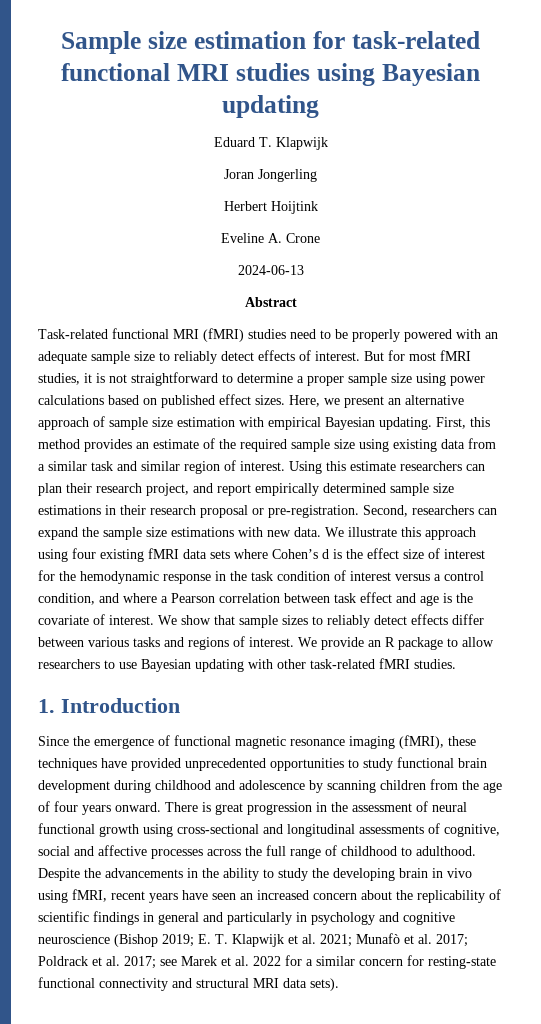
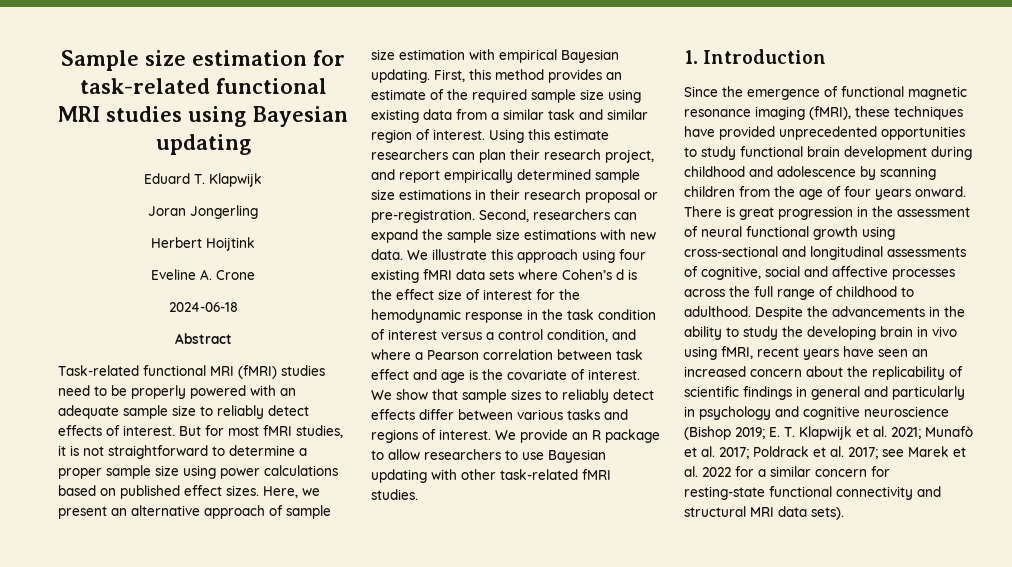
[237,265,304,275] 2024-06-13 -> [168,302,238,312] 2024-06-18

